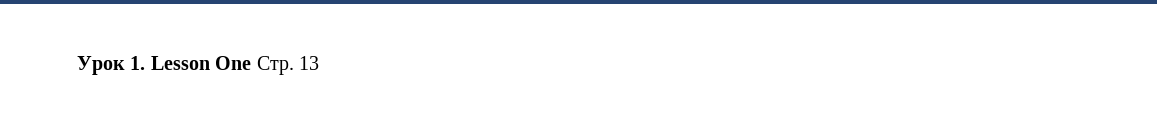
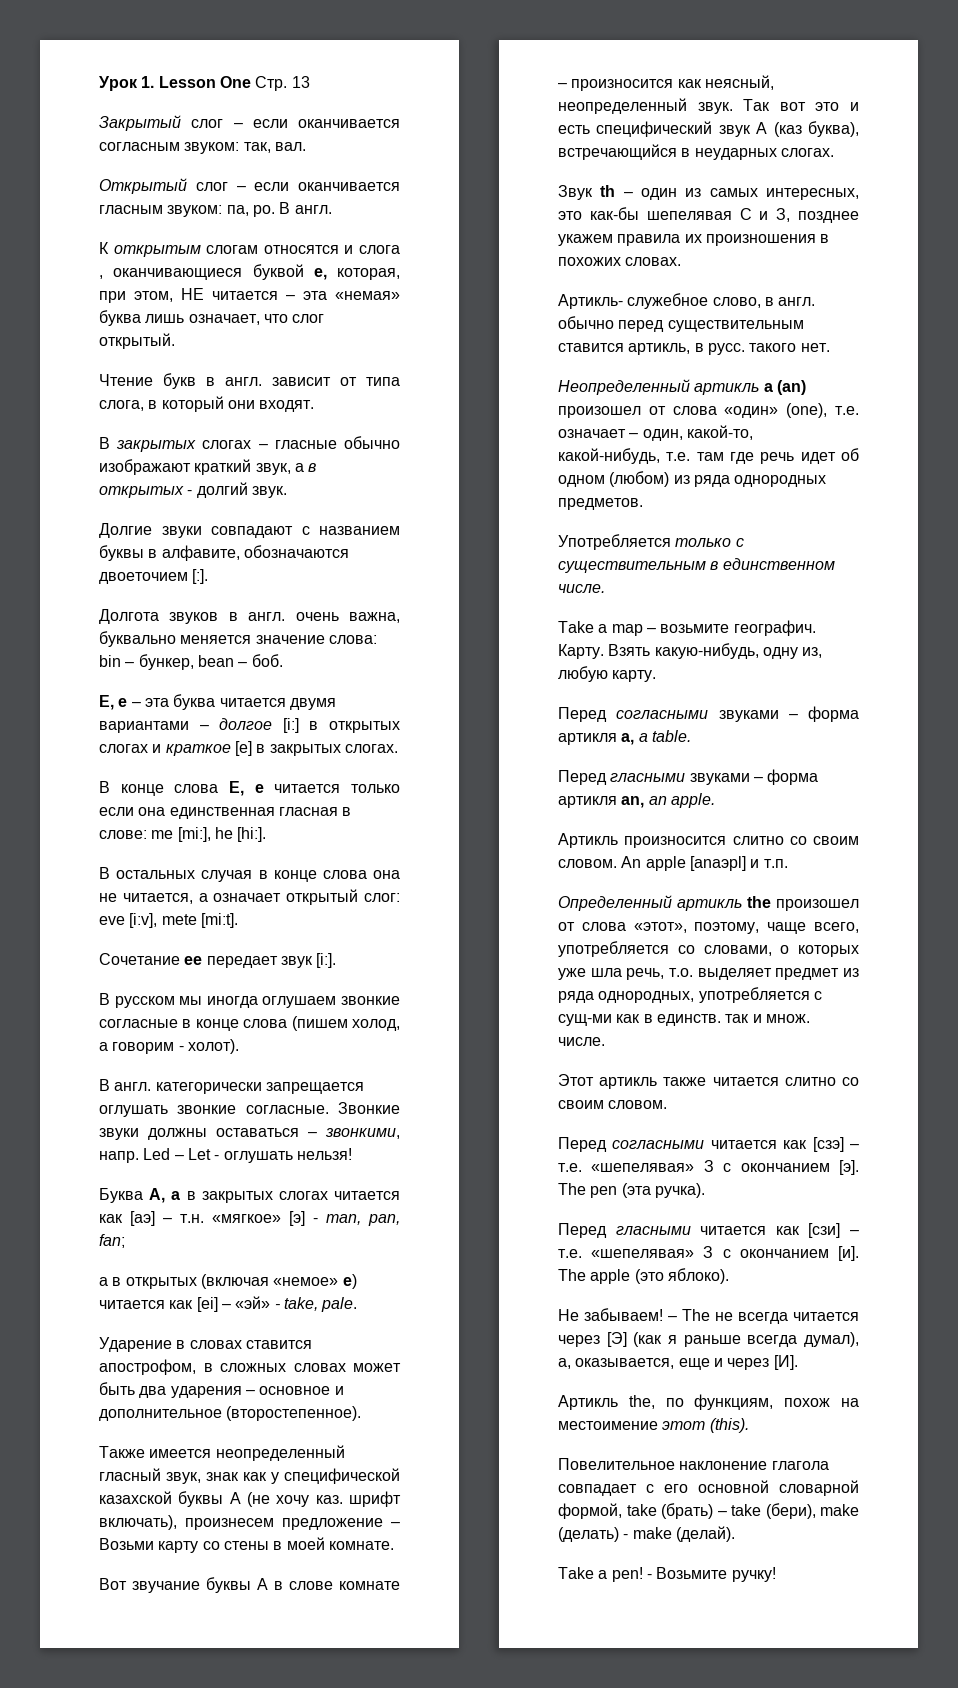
(319, 63) none -> [99,115,400,131] [99,142,306,154] [99,178,400,194] [99,202,332,217] [99,242,400,257] [99,264,400,280] [99,288,400,303] [99,310,325,326] [99,333,175,349] [99,373,400,389] [99,396,315,412] [99,436,401,452] [99,459,317,475] [99,482,287,498] [99,523,400,538] [99,545,349,561] [99,569,209,584] [99,609,400,624] [99,631,377,647] [99,654,283,670] [99,694,336,710] [99,718,400,733] [99,741,398,756] [99,781,400,796] [99,807,352,819] [99,827,267,842] [99,867,400,882] [99,889,401,905] [99,913,238,928] [99,953,337,968] [99,993,400,1008] [99,1016,400,1031] [99,1039,239,1054] [99,1079,364,1094] [99,1102,400,1117] [99,1128,400,1140] [99,1148,352,1163] [99,1188,401,1203] [99,1211,400,1226] [99,1234,125,1248] [99,1274,357,1289] [99,1296,358,1312] [99,1337,312,1352] [99,1359,401,1375] [99,1382,344,1398] [99,1406,362,1421] [99,1445,345,1461] [99,1468,400,1484] [99,1491,401,1507] [99,1515,400,1530] [99,1537,394,1553] [99,1577,400,1593] [558,75,774,91] [558,98,859,114] [558,121,859,137] [558,144,834,160] [558,185,859,200] [558,207,859,223] [558,234,830,246] [558,257,682,266] [558,293,816,309] [558,316,804,332] [558,343,830,355] [558,379,806,395] [558,403,859,418] [558,425,753,441] [558,448,859,464] [558,471,827,487] [558,498,643,510] [558,534,744,550] [558,558,835,573] [558,584,605,593] [558,620,816,636] [558,643,823,659] [558,666,657,682] [558,706,859,722] [558,730,691,745] [558,769,819,785] [558,793,715,808] [558,833,859,848] [558,856,788,871] [558,895,859,911] [558,922,859,934] [558,941,859,957] [558,968,859,980] [558,987,822,1003] [558,1014,810,1026] [558,1037,605,1046] [558,1074,859,1089] [558,1100,668,1109] [558,1137,859,1152] [558,1160,859,1175] [558,1183,705,1198] [558,1223,859,1238] [558,1246,859,1261] [558,1268,729,1284] [558,1308,859,1324] [558,1332,859,1347] [558,1355,798,1370] [558,1394,859,1410] [558,1418,749,1433] [558,1458,829,1470] [558,1480,859,1496] [558,1503,859,1519] [558,1526,735,1542] [558,1567,776,1582] // Закрытый слог – если оканчивается согласным звуком: так, вал. // Открытый слог – если оканчивается гласным звуком: па, ро. В англ. // К открытым слогам относятся и слога , оканчивающиеся буквой е, которая, при этом, НЕ читается – эта «немая» буква лишь означает, что слог открытый. // Чтение букв в англ. зависит от типа слога, в который они входят. // В закрытых слогах – гласные обычно изображают краткий звук, а в открытых - долгий звук. // Долгие звуки совпадают с названием буквы в алфавите, обозначаются двоеточием [:]. // Долгота звуков в англ. очень важна, буквально меняется значение слова: bin – бункер, bean – боб. // Е, е – эта буква читается двумя вариантами – долгое [i:] в открытых слогах и краткое [e] в закрытых слогах. // В конце слова Е, е читается только если она единственная гласная в слове: me [mi:], he [hi:]. // В остальных случая в конце слова она не читается, а означает открытый слог: eve [i:v], mete [mi:t]. // Сочетание ее передает звук [i:]. // В русском мы иногда оглушаем звонкие согласные в конце слова (пишем холод, а говорим - холот). // В англ. категорически запрещается оглушать звонкие согласные. Звонкие звуки должны оставаться – звонкими, напр. Led – Let - оглушать нельзя! // Буква А, а в закрытых слогах читается как [аэ] – т.н. «мягкое» [э] - man, pan, fan; // а в открытых (включая «немое» е) читается как [ei] – «эй» - take, pale. // Ударение в словах ставится апострофом, в сложных словах может быть два ударения – основное и дополнительное (второстепенное). // Также имеется неопределенный гласный звук, знак как у специфической казахской буквы А (не хочу каз. шрифт включать), произнесем предложение – Возьми карту со стены в моей комнате. // Вот звучание буквы А в слове комнате – произносится как неясный, неопределенный звук. Так вот это и есть специфический звук А (каз буква), встречающийся в неударных слогах. // Звук th – один из самых интересных, это как-бы шепелявая С и З, позднее укажем правила их произношения в похожих словах. // Артикль- служебное слово, в англ. обычно перед существительным ставится артикль, в русс. такого нет. // Неопределенный артикль a (an) произошел от слова «один» (one), т.е. означает – один, какой-то, какой-нибудь, т.е. там где речь идет об одном (любом) из ряда однородных предметов. // Употребляется только с существительным в единственном числе. // Take a map – возьмите географич. Карту. Взять какую-нибудь, одну из, любую карту. // Перед согласными звуками – форма артикля а, a table. // Перед гласными звуками – форма артикля an, an apple. // Артикль произносится слитно со своим словом. An apple [anаэpl] и т.п. // Определенный артикль the произошел от слова «этот», поэтому, чаще всего, употребляется со словами, о которых уже шла речь, т.о. выделяет предмет из ряда однородных, употребляется с сущ-ми как в единств. так и множ. числе. // Этот артикль также читается слитно со своим словом. // Перед согласными читается как [сзэ] – т.е. «шепелявая» З с окончанием [э]. The pen (эта ручка). // Перед гласными читается как [сзи] – т.е. «шепелявая» З с окончанием [и]. The apple (это яблоко). // Не забываем! – The не всегда читается через [Э] (как я раньше всегда думал), а, оказывается, еще и через [И]. // Артикль the, по функциям, похож на местоимение этот (this). // Повелительное наклонение глагола совпадает с его основной словарной формой, take (брать) – take (бери), make (делать) - make (делай). // Take a pen! - Возьмите ручку!

